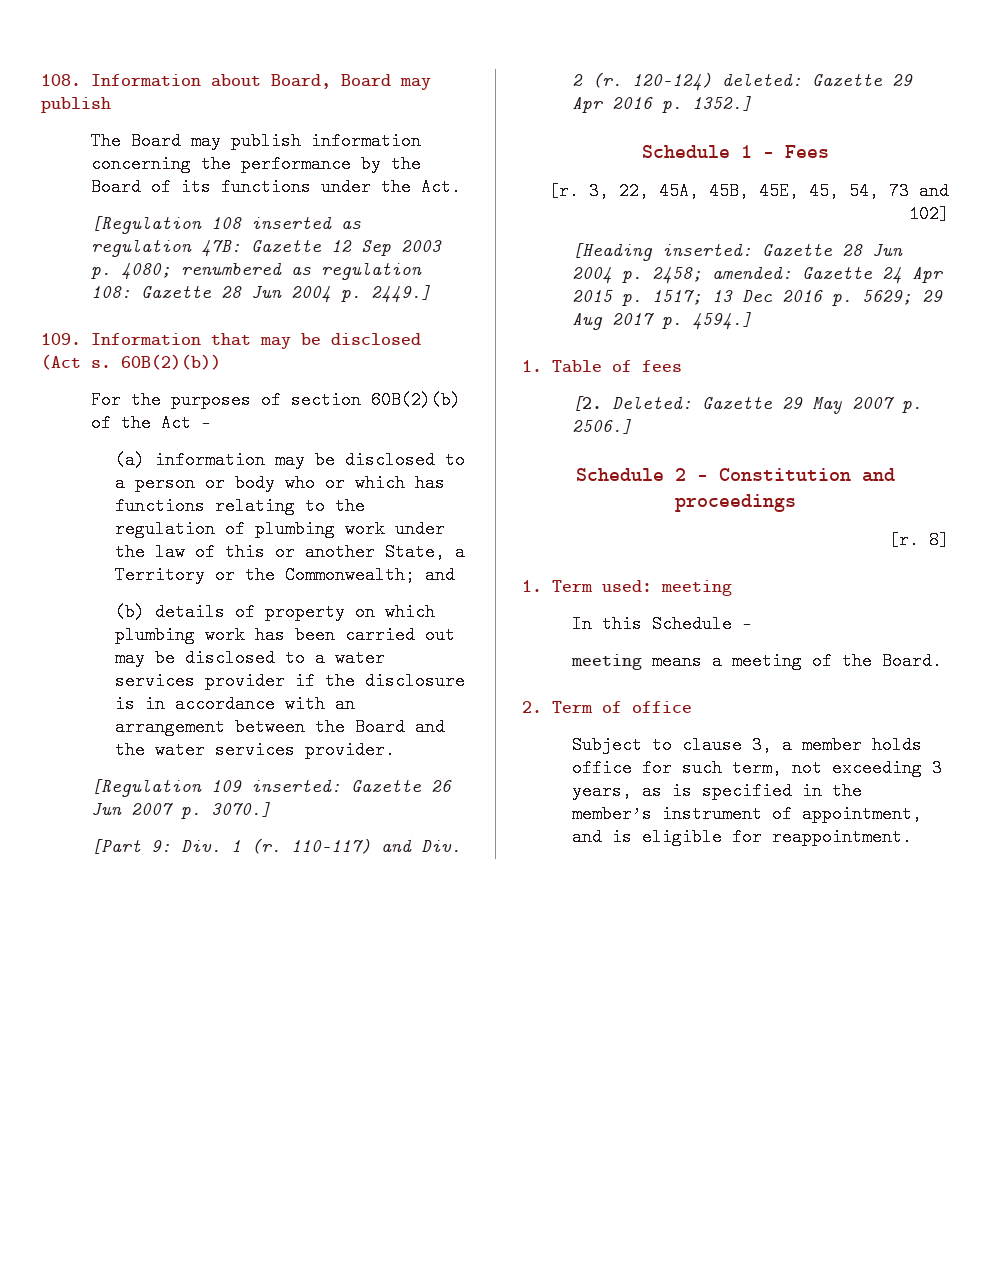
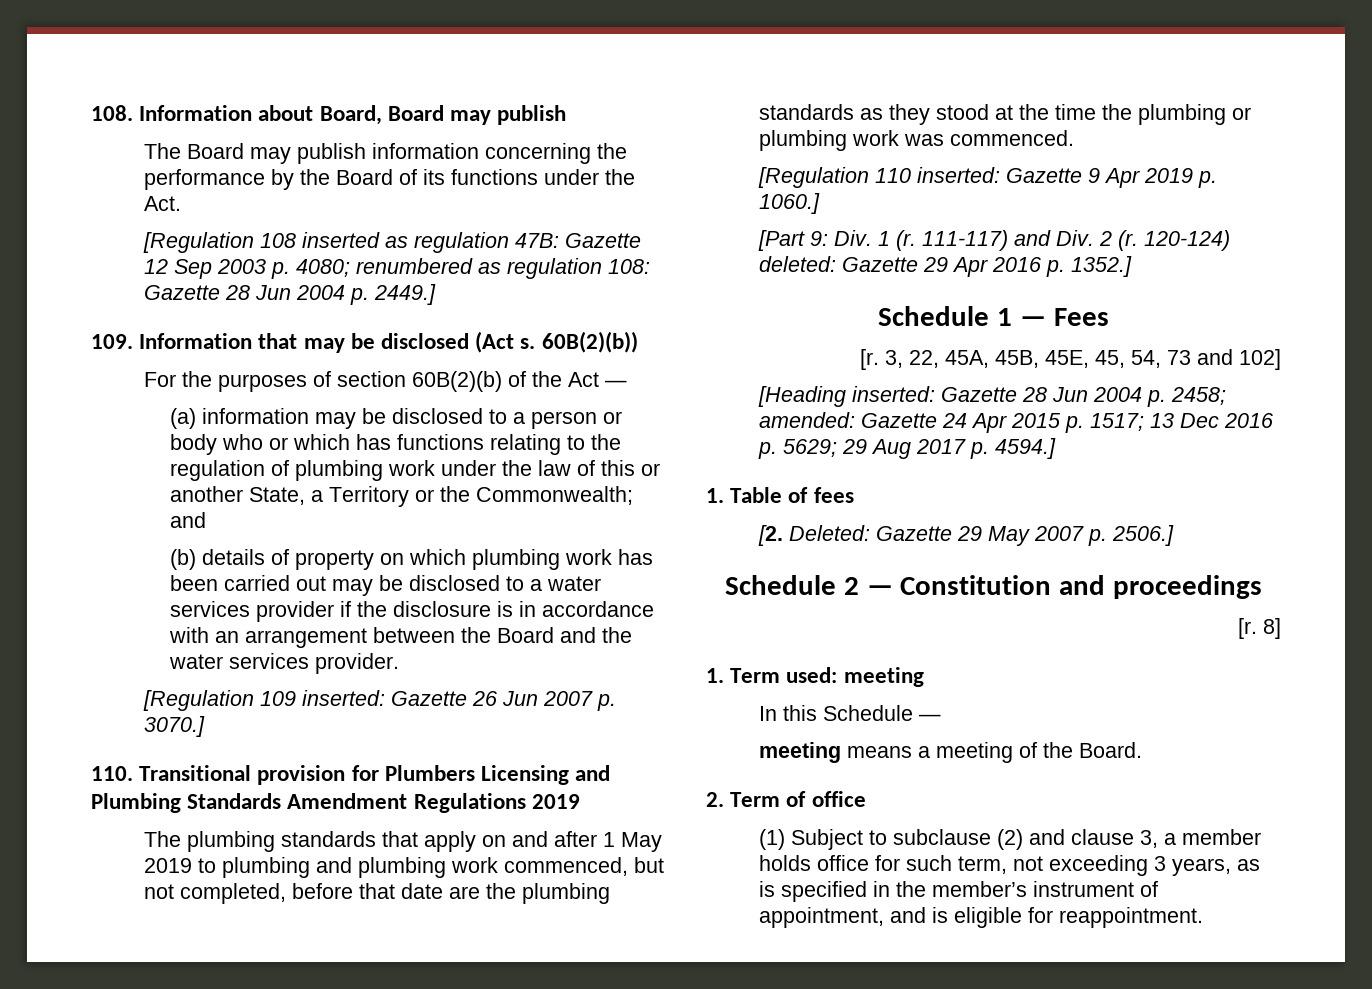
(271, 809) none -> [91,765,611,785] [91,793,580,813] [143,831,662,852] [143,857,664,878] [143,883,610,904] [758,104,1251,125] [758,130,1074,151] [757,167,1217,188] [758,193,820,214] // 110. Transitional provision for Plumbers Licensing and Plumbing Standards Amendment Regulations 2019 // The plumbing standards that apply on and after 1 May 2019 to plumbing and plumbing work commenced, but not completed, before that date are the plumbing standards as they stood at the time the plumbing or plumbing work was commenced. // [Regulation 110 inserted: Gazette 9 Apr 2019 p. 1060.]
[290,838,371,854] 110-117) -> [921,230,1008,251] 111-117)
(692, 707) none -> [758,829,785,850] (1)
(672, 745) none -> [892,829,1065,850] subclause (2) and

